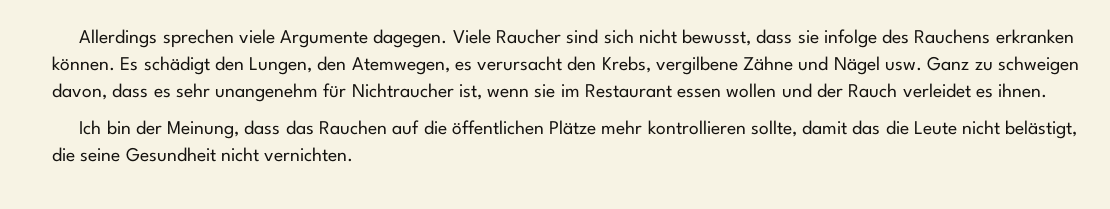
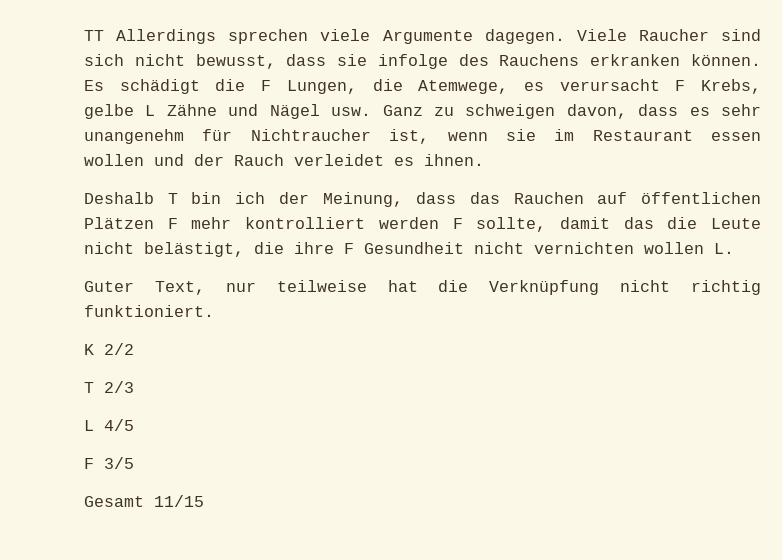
(79, 38) none -> [84,30,104,41] TT
[214,56,738,75] den Lungen, den Atemwegen, es verursacht den Krebs, vergilbene -> [215,79,761,94] [84,104,156,119] die F Lungen, die Atemwege, es verursacht F Krebs, gelbe L
[79,120,131,135] Ich bin -> [84,192,266,204] Deshalb T bin ich
[423,120,746,135] die öffentlichen Plätze mehr kontrollieren -> [641,192,761,204] [84,217,463,229] öffentlichen Plätzen F mehr kontrolliert werden F
[80,147,354,162] seine Gesundheit nicht vernichten. -> [294,242,734,254] [84,280,761,295] [84,305,214,317] [84,343,134,355] [84,381,134,393] [84,419,134,431] [84,457,134,469] [84,495,204,507] ihre F Gesundheit nicht vernichten wollen L. // Guter Text, nur teilweise hat die Verknüpfung nicht richtig funktioniert. // K 2/2 // T 2/3 // L 4/5 // F 3/5 // Gesamt 11/15

